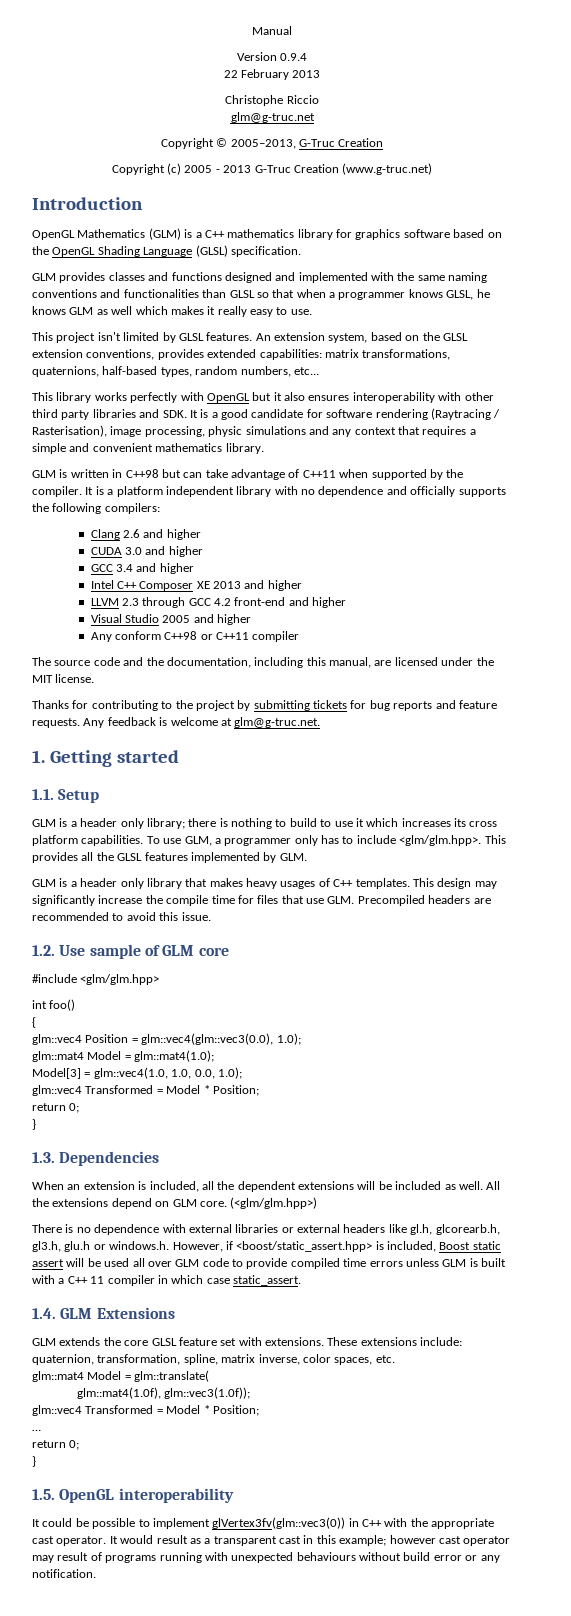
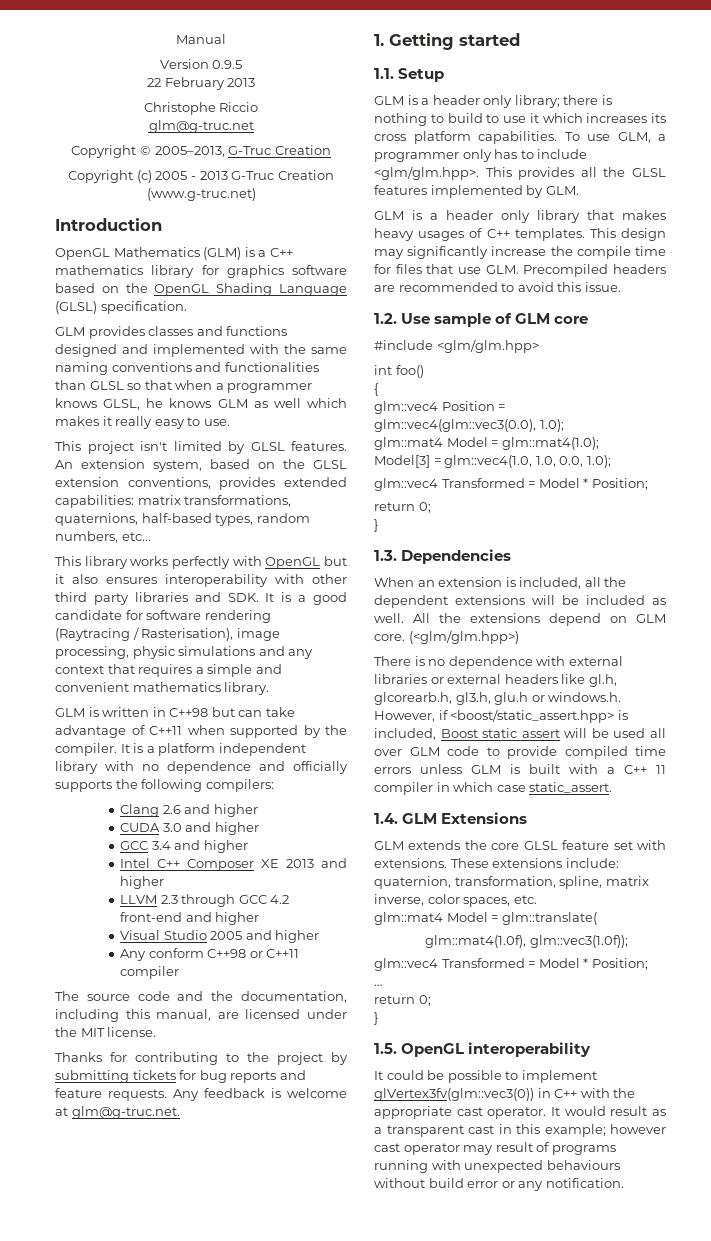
[280,53,308,61] 0.9.4 -> [212,60,243,69] 0.9.5

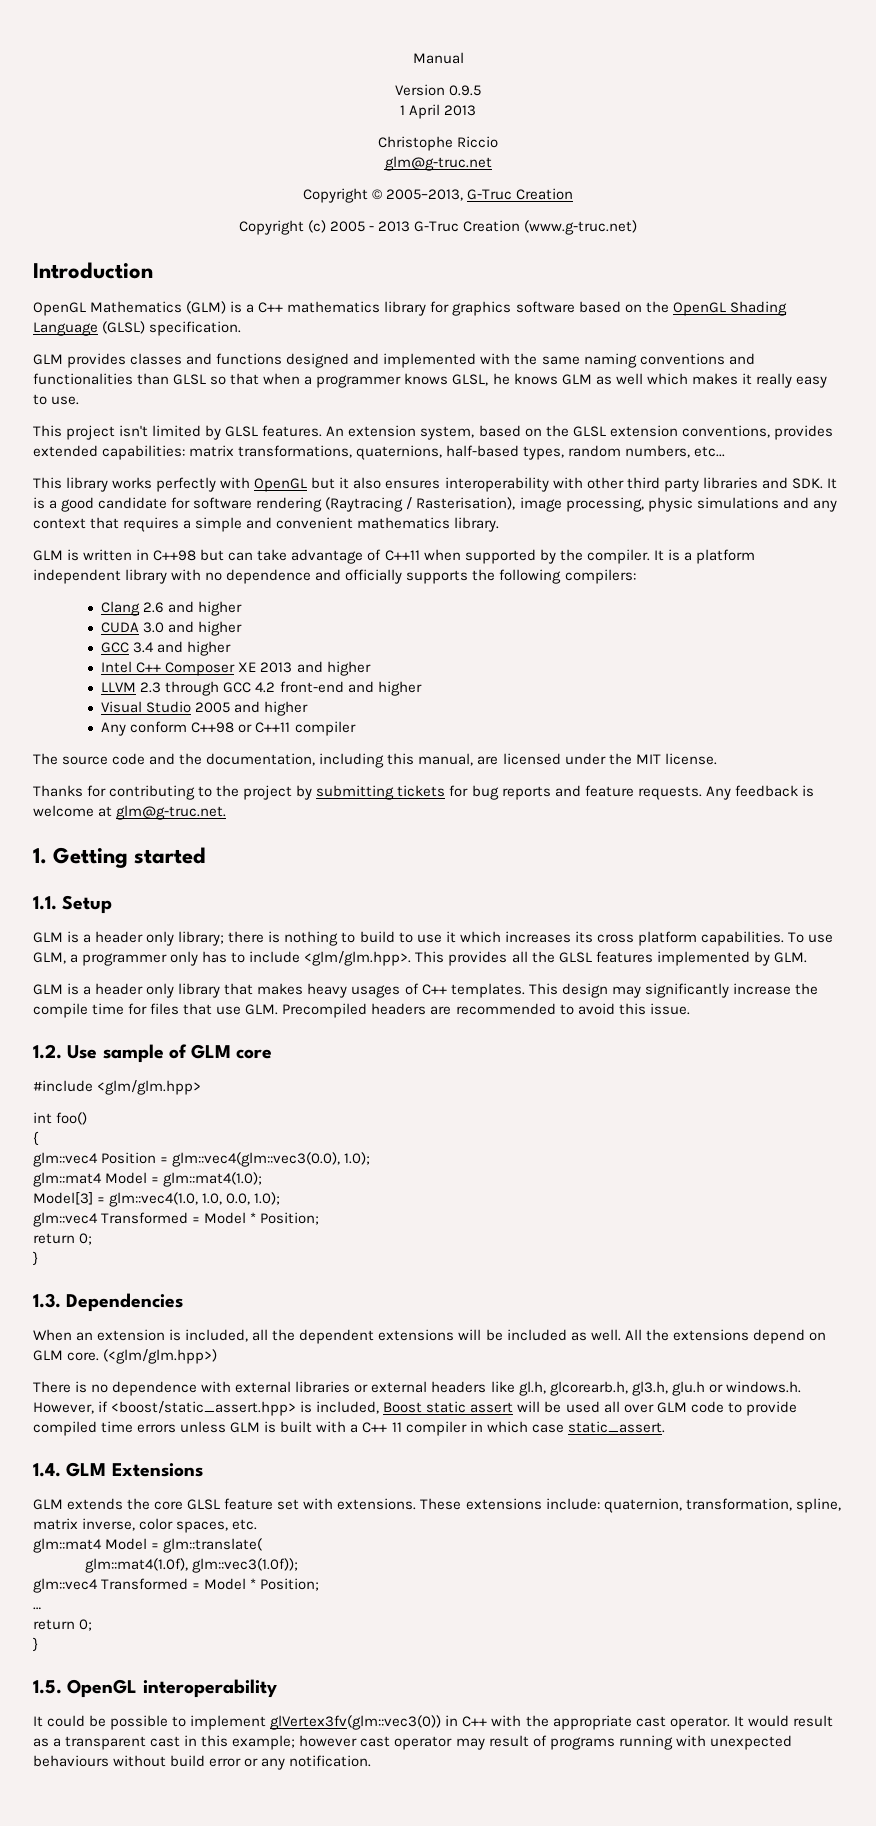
[146,77,225,90] 22 February -> [399,104,440,119] 1 April

